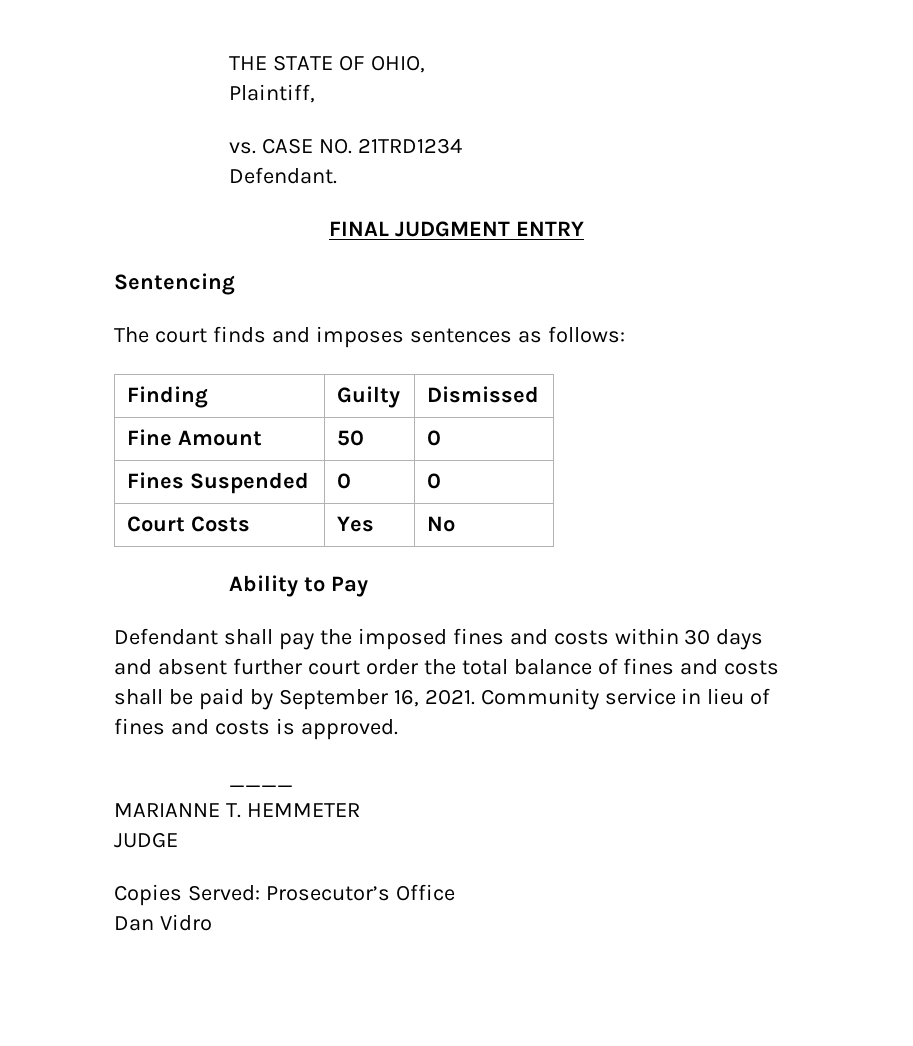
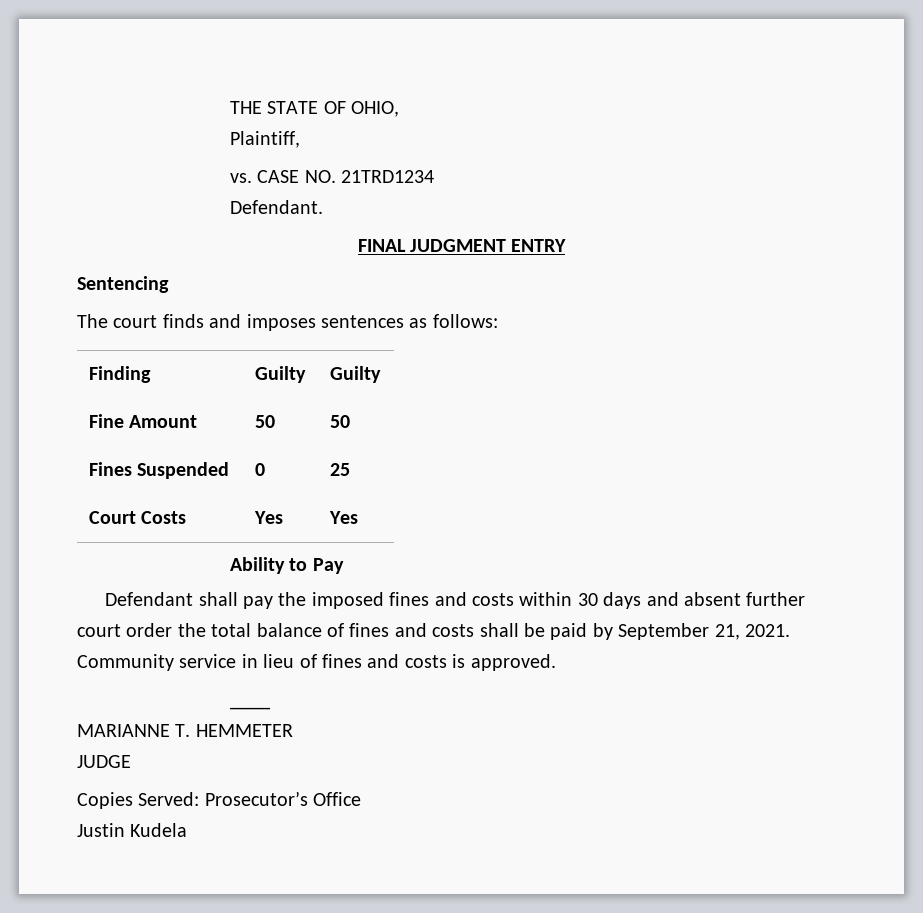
[426,386,539,403] Dismissed -> [329,366,381,383] Guilty
[426,430,441,446] 0 -> [329,415,350,428] 50
[426,473,441,489] 0 -> [329,463,350,476] 25
[426,516,455,532] No -> [328,511,358,524] Yes
[393,689,419,707] 16, -> [714,624,740,640] 21,
[114,914,212,931] Dan Vidro -> [77,823,188,837] Justin Kudela

